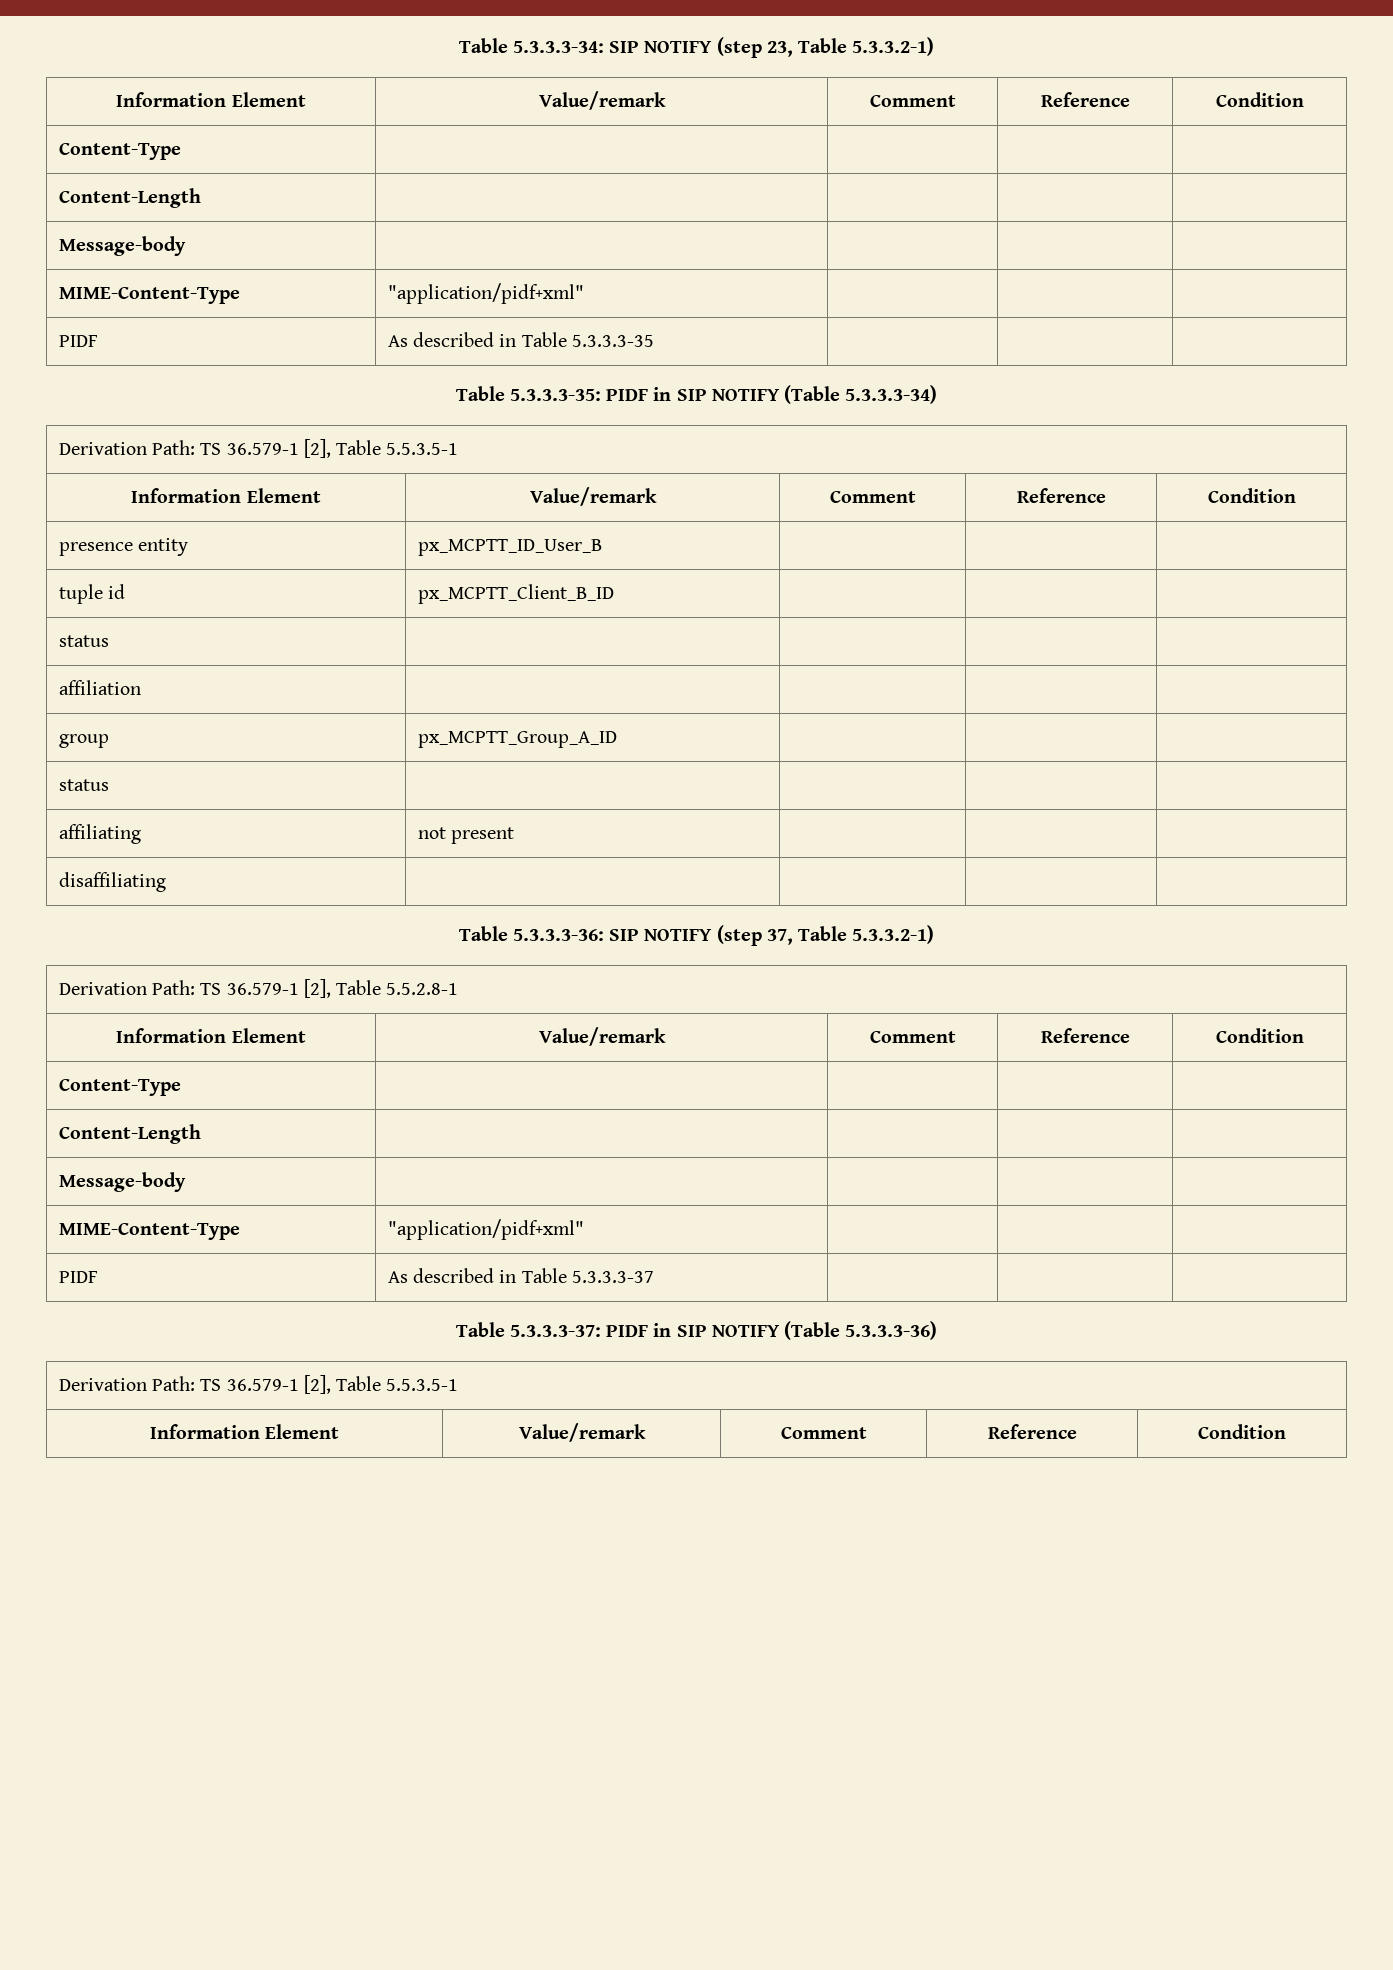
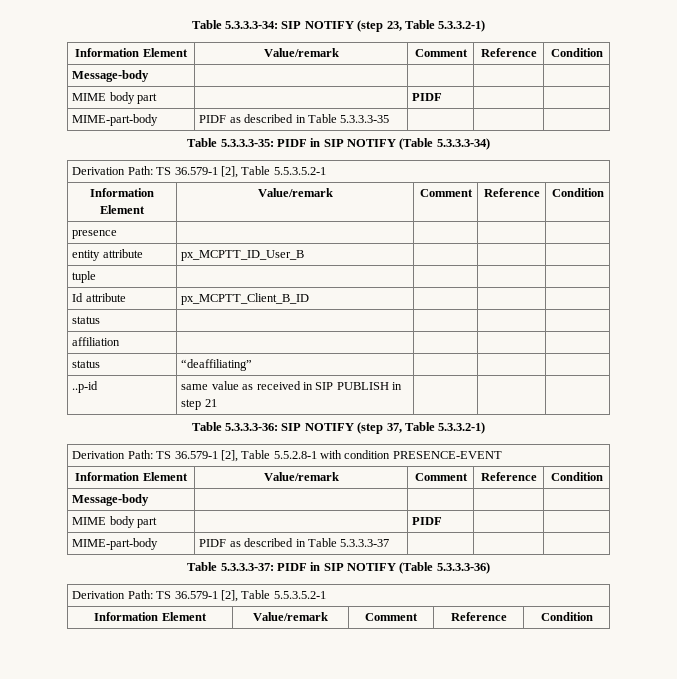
[58,142,181,160] [58,188,201,208] [58,236,186,256] [58,286,240,304] [387,283,584,304] [58,335,98,347] [387,335,408,347] // Content-Type | | | | // Content-Length | | | | // Message-body | | | | // MIME-Content-Type | "application/pidf+xml" | | | // PIDF | As -> [72,70,150,82] [72,92,158,104] [412,93,443,101] [72,114,159,126] [199,115,241,123] // Message-body | | | | // MIME body part | | PIDF | | // MIME-part-body | PIDF as
[386,443,459,455] 5.5.3.5-1 -> [273,167,326,175] 5.5.3.5.2-1
(133, 549) none -> (118, 234) | | | | //
(188, 547) none -> [102,249,143,258] attribute
[107,584,125,599] id -> [72,293,126,302] | | | | // Id attribute
[58,734,109,748] [417,731,617,748] [58,779,109,791] [58,824,141,844] [417,827,514,844] [58,872,166,892] group | px_MCPTT_Group_A_ID | | | // status | | | | // affiliating | not present | | | // disaffiliating | -> [72,360,101,368] [181,359,253,371] [72,381,99,393] [181,381,403,390] [181,399,217,410] status | “deaffiliating” | | | // ..p-id | same value as received in SIP PUBLISH in step 21
[116,1028,306,1043] [538,1027,666,1046] [869,1030,956,1043] [1040,1028,1130,1043] [1215,1028,1304,1043] [58,1078,181,1096] [58,1124,201,1144] [58,1172,186,1192] [58,1222,240,1240] [387,1219,584,1240] [58,1271,98,1283] [387,1271,408,1283] // Information Element | Value/remark | Comment | Reference | Condition // Content-Type | | | | // Content-Length | | | | // Message-body | | | | // MIME-Content-Type | "application/pidf+xml" | | | // PIDF | As -> [320,450,502,459] [75,472,188,481] [263,472,339,481] [414,473,468,481] [480,472,537,481] [550,472,603,481] [72,494,150,506] [72,516,158,528] [412,517,443,525] [72,538,159,550] [199,539,241,547] with condition PRESENCE-EVENT // Information Element | Value/remark | Comment | Reference | Condition // Message-body | | | | // MIME body part | | PIDF | | // MIME-part-body | PIDF as
[386,1379,459,1391] 5.5.3.5-1 -> [273,591,326,599] 5.5.3.5.2-1

